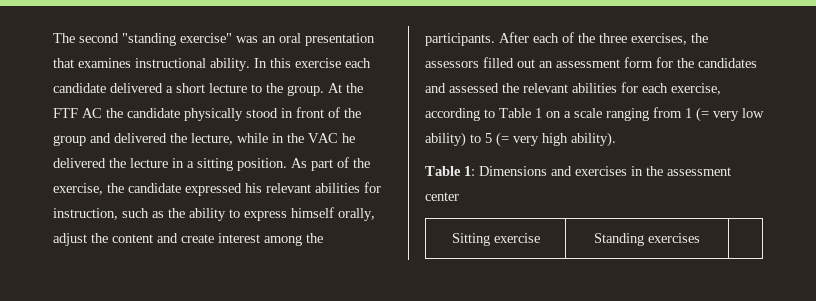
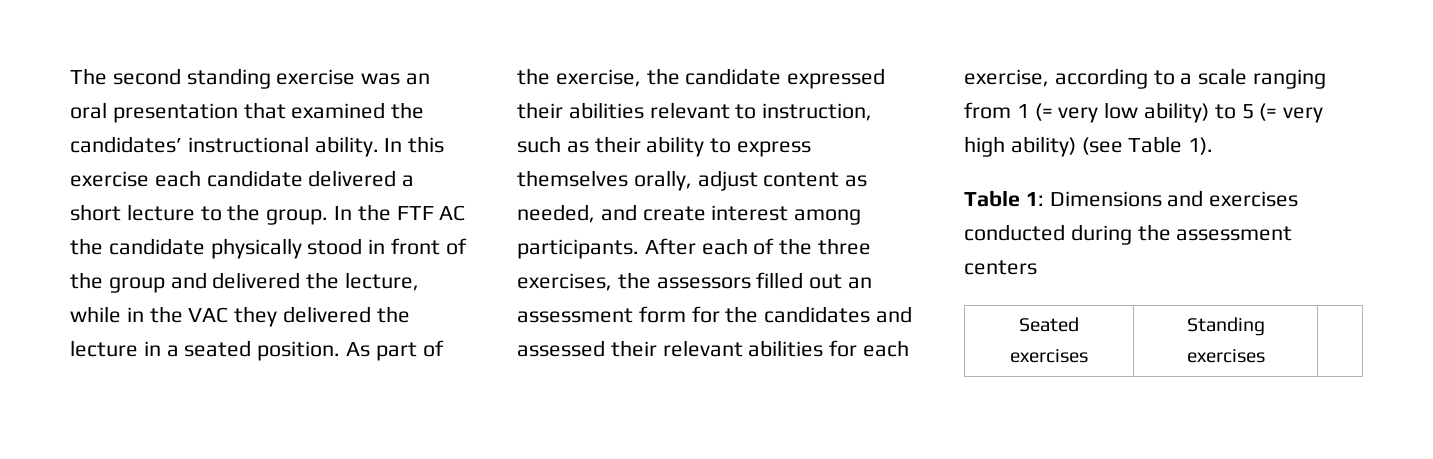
[122,33,232,46] "standing exercise" -> [186,68,356,89] standing exercise
[78,58,131,68] examines -> [291,102,425,119] [70,136,182,153] examined the candidates’
[328,83,342,93] At -> [334,206,353,220] In
[342,133,355,143] he -> [234,306,278,327] they
[197,158,233,171] sitting -> [184,340,252,357] seated
[245,182,381,193] his relevant abilities for -> [517,102,757,119] their abilities relevant to
[168,208,185,218] the -> [594,136,641,153] their
[291,207,334,218] himself -> [517,170,628,187] themselves
[91,233,153,243] the content -> [763,172,868,187] [517,204,595,223] content as needed,
[306,233,323,243] the -> (862, 217) none
[502,83,519,93] the -> [610,340,657,357] their
[499,108,561,118] Table 1 on -> (1175, 77) none
[571,132,616,147] ability). -> [1010,136,1214,157] ability) (see Table 1).
[631,166,731,176] [425,192,459,201] [451,233,540,246] in the assessment center // Sitting exercise -> [964,224,1293,245] [964,260,1037,275] [1019,317,1079,332] [1010,349,1088,363] conducted during the assessment centers // Seated exercises

